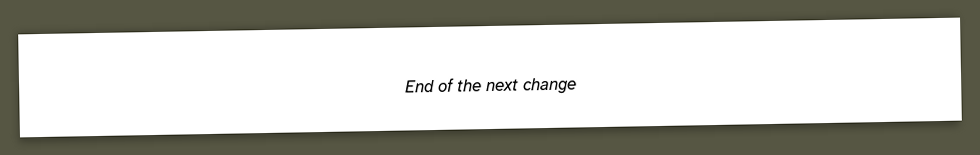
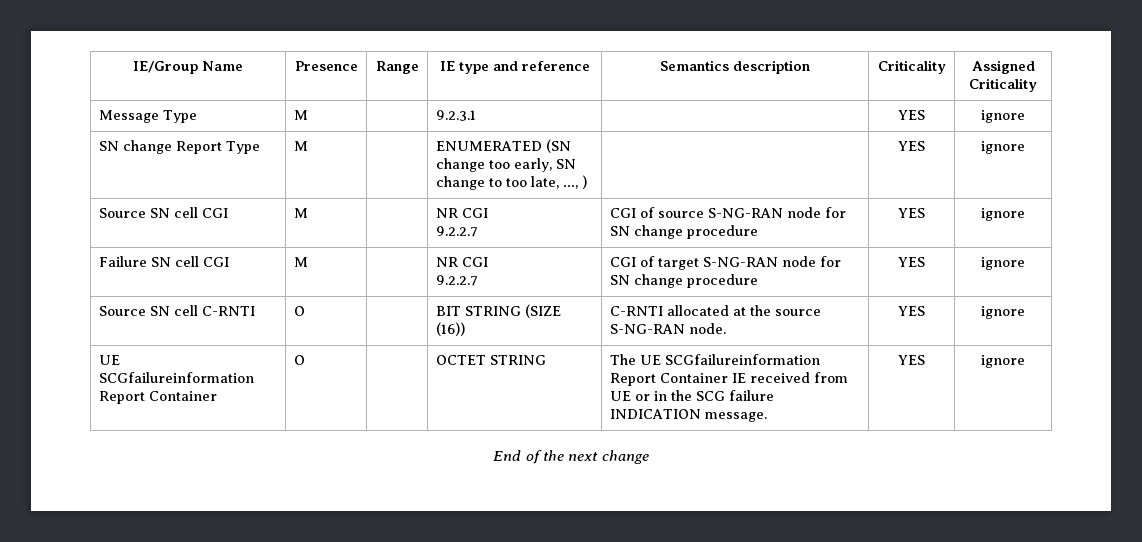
(404, 86) none -> [133,61,243,74] [294,61,358,71] [375,61,419,74] [439,61,590,74] [660,60,810,74] [877,60,946,74] [971,60,1035,74] [969,78,1037,92] [98,110,197,123] [293,110,308,120] [435,110,476,121] [898,110,925,120] [981,110,1025,123] [98,140,260,154] [293,141,308,151] [435,139,571,153] [435,158,576,172] [435,175,587,190] [898,141,925,151] [981,141,1025,154] [98,207,228,218] [293,208,308,218] [435,208,488,218] [435,226,478,237] [609,207,846,218] [609,225,758,239] [898,208,925,218] [981,208,1025,221] [98,256,229,267] [293,257,308,267] [435,257,488,267] [435,275,478,286] [609,256,841,270] [609,274,758,288] [898,257,925,267] [981,257,1025,270] [98,305,255,316] [293,306,305,316] [435,304,561,318] [435,322,465,336] [609,305,821,316] [609,323,726,334] [898,306,925,316] [981,306,1025,319] [98,355,120,365] [98,372,254,383] [98,391,217,404] [293,355,305,365] [435,355,546,365] [609,354,820,365] [609,372,848,386] [609,390,774,401] [609,409,767,422] [898,355,925,365] [981,355,1025,368] IE/Group Name | Presence | Range | IE type and reference | Semantics description | Criticality | Assigned Criticality // Message Type | M | | 9.2.3.1 | | YES | ignore // SN change Report Type | M | | ENUMERATED (SN change too early, SN change to too late, …, ) | | YES | ignore // Source SN cell CGI | M | | NR CGI // 9.2.2.7 | CGI of source S-NG-RAN node for SN change procedure | YES | ignore // Failure SN cell CGI | M | | NR CGI // 9.2.2.7 | CGI of target S-NG-RAN node for SN change procedure | YES | ignore // Source SN cell C-RNTI | O | | BIT STRING (SIZE (16)) | C-RNTI allocated at the source S-NG-RAN node. | YES | ignore // UE SCGfailureinformation Report Container | O | | OCTET STRING | The UE SCGfailureinformation Report Container IE received from UE or in the SCG failure INDICATION message. | YES | ignore //

